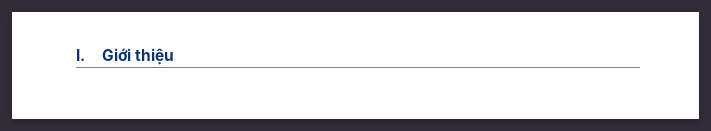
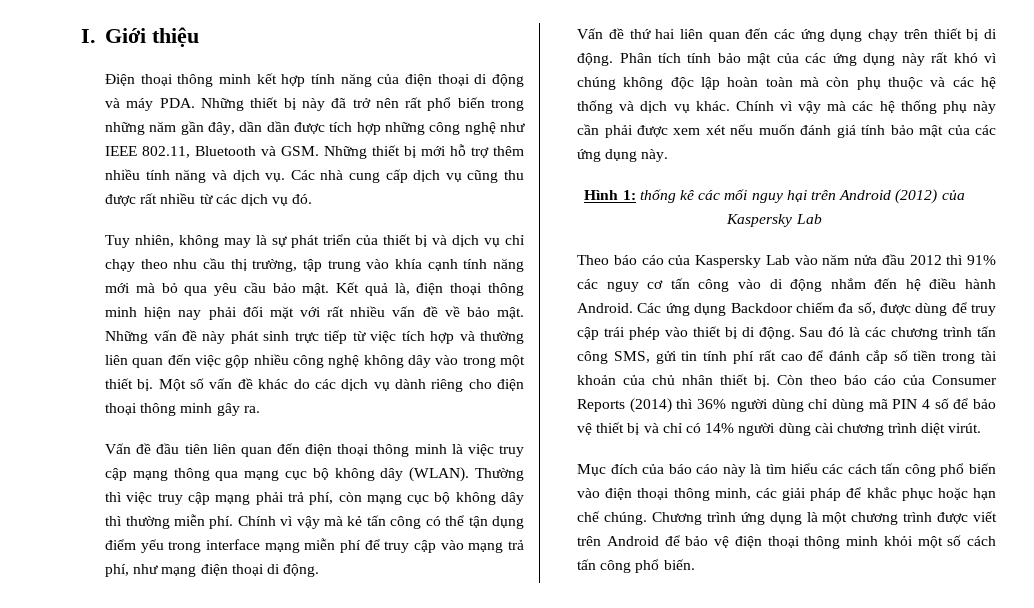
(174, 56) none -> [105,73,524,87] [105,97,524,111] [105,121,525,135] [105,144,524,159] [105,169,524,183] [105,193,313,206] [105,234,525,248] [105,258,524,272] [105,282,524,296] [105,306,524,320] [105,330,524,344] [105,354,525,368] [105,378,525,392] [105,403,260,416] [105,443,524,457] [105,467,524,482] [105,492,524,505] [105,514,524,529] [105,538,524,553] [105,564,320,577] [577,28,997,42] [577,52,997,66] [577,77,996,90] [577,100,996,114] [577,124,996,138] [577,149,669,162] [584,189,965,204] [726,214,822,227] [577,254,996,268] [577,278,996,292] [577,302,996,316] [577,326,996,340] [577,350,997,364] [577,374,997,387] [577,398,996,413] [577,422,982,436] [577,463,996,477] [577,487,996,501] [577,511,997,525] [577,535,996,549] [577,559,695,573] // Điện thoại thông minh kết hợp tính năng của điện thoại di động và máy PDA. Những thiết bị này đã trở nên rất phổ biến trong những năm gần đây, dần dần được tích hợp những công nghệ như IEEE 802.11, Bluetooth và GSM. Những thiết bị mới hỗ trợ thêm nhiều tính năng và dịch vụ. Các nhà cung cấp dịch vụ cũng thu được rất nhiều từ các dịch vụ đó. // Tuy nhiên, không may là sự phát triển của thiết bị và dịch vụ chỉ chạy theo nhu cầu thị trường, tập trung vào khía cạnh tính năng mới mà bỏ qua yêu cầu bảo mật. Kết quả là, điện thoại thông minh hiện nay phải đối mặt với rất nhiều vấn đề về bảo mật. Những vấn đề này phát sinh trực tiếp từ việc tích hợp và thường liên quan đến việc gộp nhiều công nghệ không dây vào trong một thiết bị. Một số vấn đề khác do các dịch vụ dành riêng cho điện thoại thông minh gây ra. // Vấn đề đầu tiên liên quan đến điện thoại thông minh là việc truy cập mạng thông qua mạng cục bộ không dây (WLAN). Thường thì việc truy cập mạng phải trả phí, còn mạng cục bộ không dây thì thường miễn phí. Chính vì vậy mà kẻ tấn công có thể tận dụng điểm yếu trong interface mạng miễn phí để truy cập vào mạng trả phí, như mạng điện thoại di động. // Vấn đề thứ hai liên quan đến các ứng dụng chạy trên thiết bị di động. Phân tích tính bảo mật của các ứng dụng này rất khó vì chúng không độc lập hoàn toàn mà còn phụ thuộc và các hệ thống và dịch vụ khác. Chính vì vậy mà các hệ thống phụ này cần phải được xem xét nếu muốn đánh giá tính bảo mật của các ứng dụng này. // Hình 1: thống kê các mối nguy hại trên Android (2012) của Kaspersky Lab // Theo báo cáo của Kaspersky Lab vào năm nửa đầu 2012 thì 91% các nguy cơ tấn công vào di động nhắm đến hệ điều hành Android. Các ứng dụng Backdoor chiếm đa số, được dùng để truy cập trái phép vào thiết bị di động. Sau đó là các chương trình tấn công SMS, gửi tin tính phí rất cao để đánh cắp số tiền trong tài khoản của chủ nhân thiết bị. Còn theo báo cáo của Consumer Reports (2014) thì 36% người dùng chỉ dùng mã PIN 4 số để bảo vệ thiết bị và chỉ có 14% người dùng cài chương trình diệt virút. // Mục đích của báo cáo này là tìm hiểu các cách tấn công phổ biến vào điện thoại thông minh, các giải pháp để khắc phục hoặc hạn chế chúng. Chương trình ứng dụng là một chương trình được viết trên Android để bảo vệ điện thoại thông minh khỏi một số cách tấn công phổ biến.

